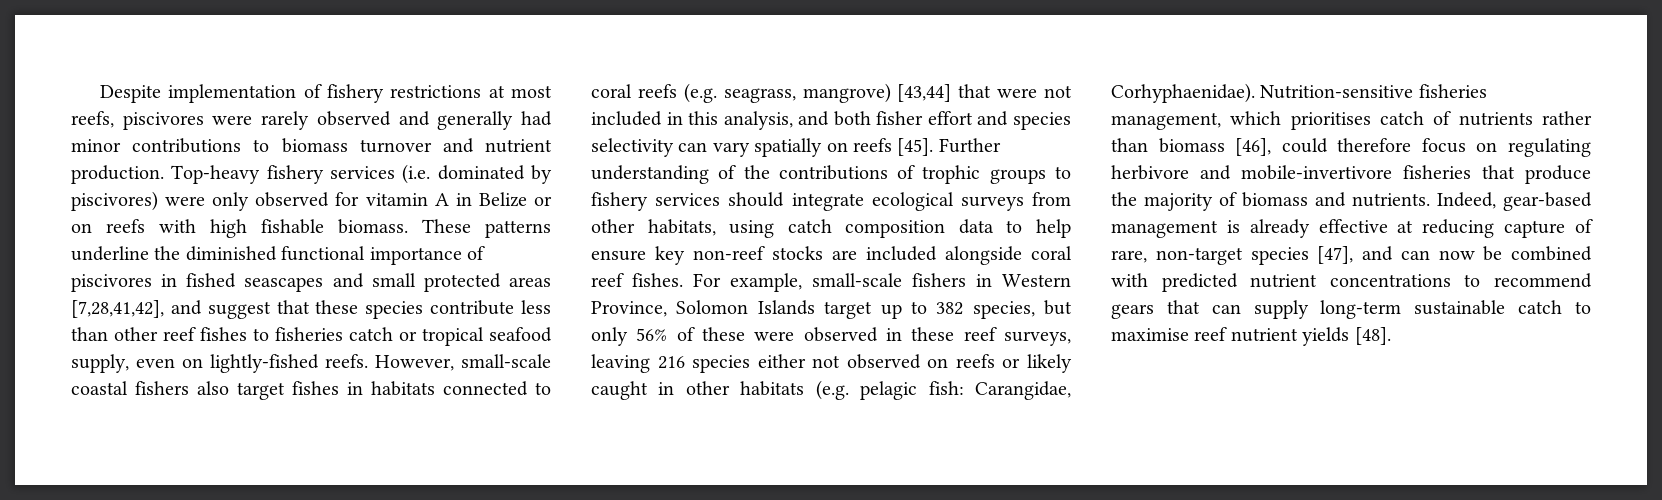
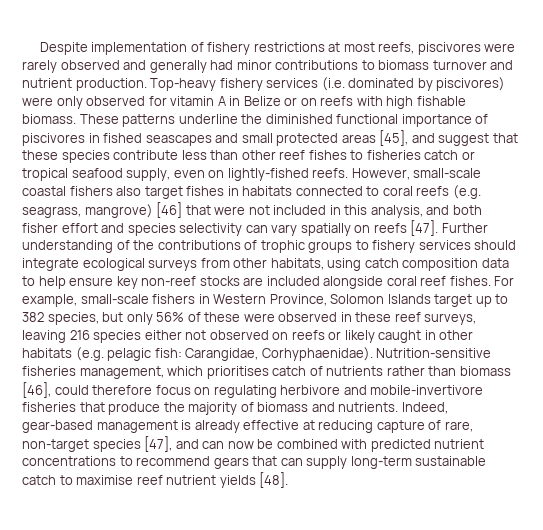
[71,300,164,318] [7,28,41,42], -> [379,130,409,146] [45],
[897,84,952,102] [43,44] -> [156,202,183,218] [46]
[897,138,934,156] [45]. -> [410,220,439,236] [47].

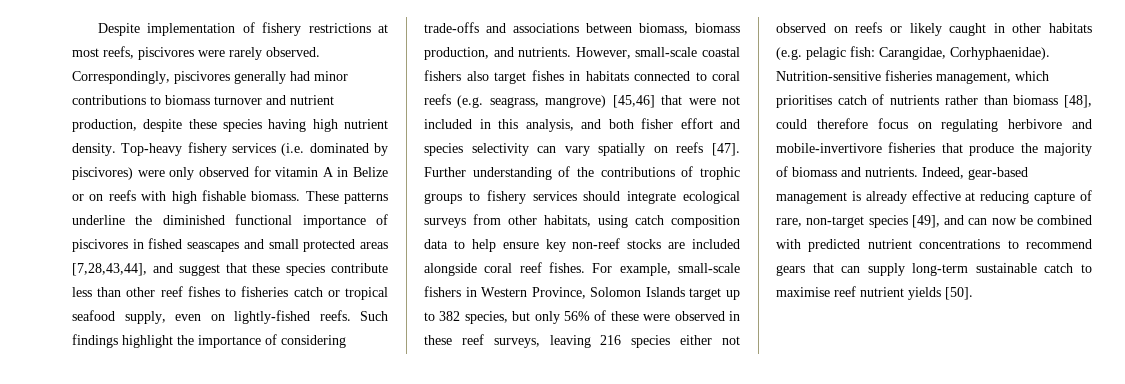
[60,60,147,70] observed and -> [266,47,320,57] [72,71,230,84] observed. Correspondingly, piscivores
[75,78,147,91] production. -> [72,119,388,132] [72,143,116,156] production, despite these species having high nutrient density.
[379,130,409,146] [45], -> [72,263,147,276] [7,28,43,44],
(349, 173) none -> [360,311,388,321] [72,334,346,348] [424,22,740,35] [424,47,572,60] Such findings highlight the importance of considering trade-offs and associations between biomass, biomass production, and nutrients.
[156,202,183,218] [46] -> [612,95,655,108] [45,46]
[22,382,51,398] [46], -> [1064,95,1092,108] [48],
[144,436,173,452] [47], -> [911,215,940,228] [49],
[259,472,289,488] [48]. -> [945,287,973,300] [50].

